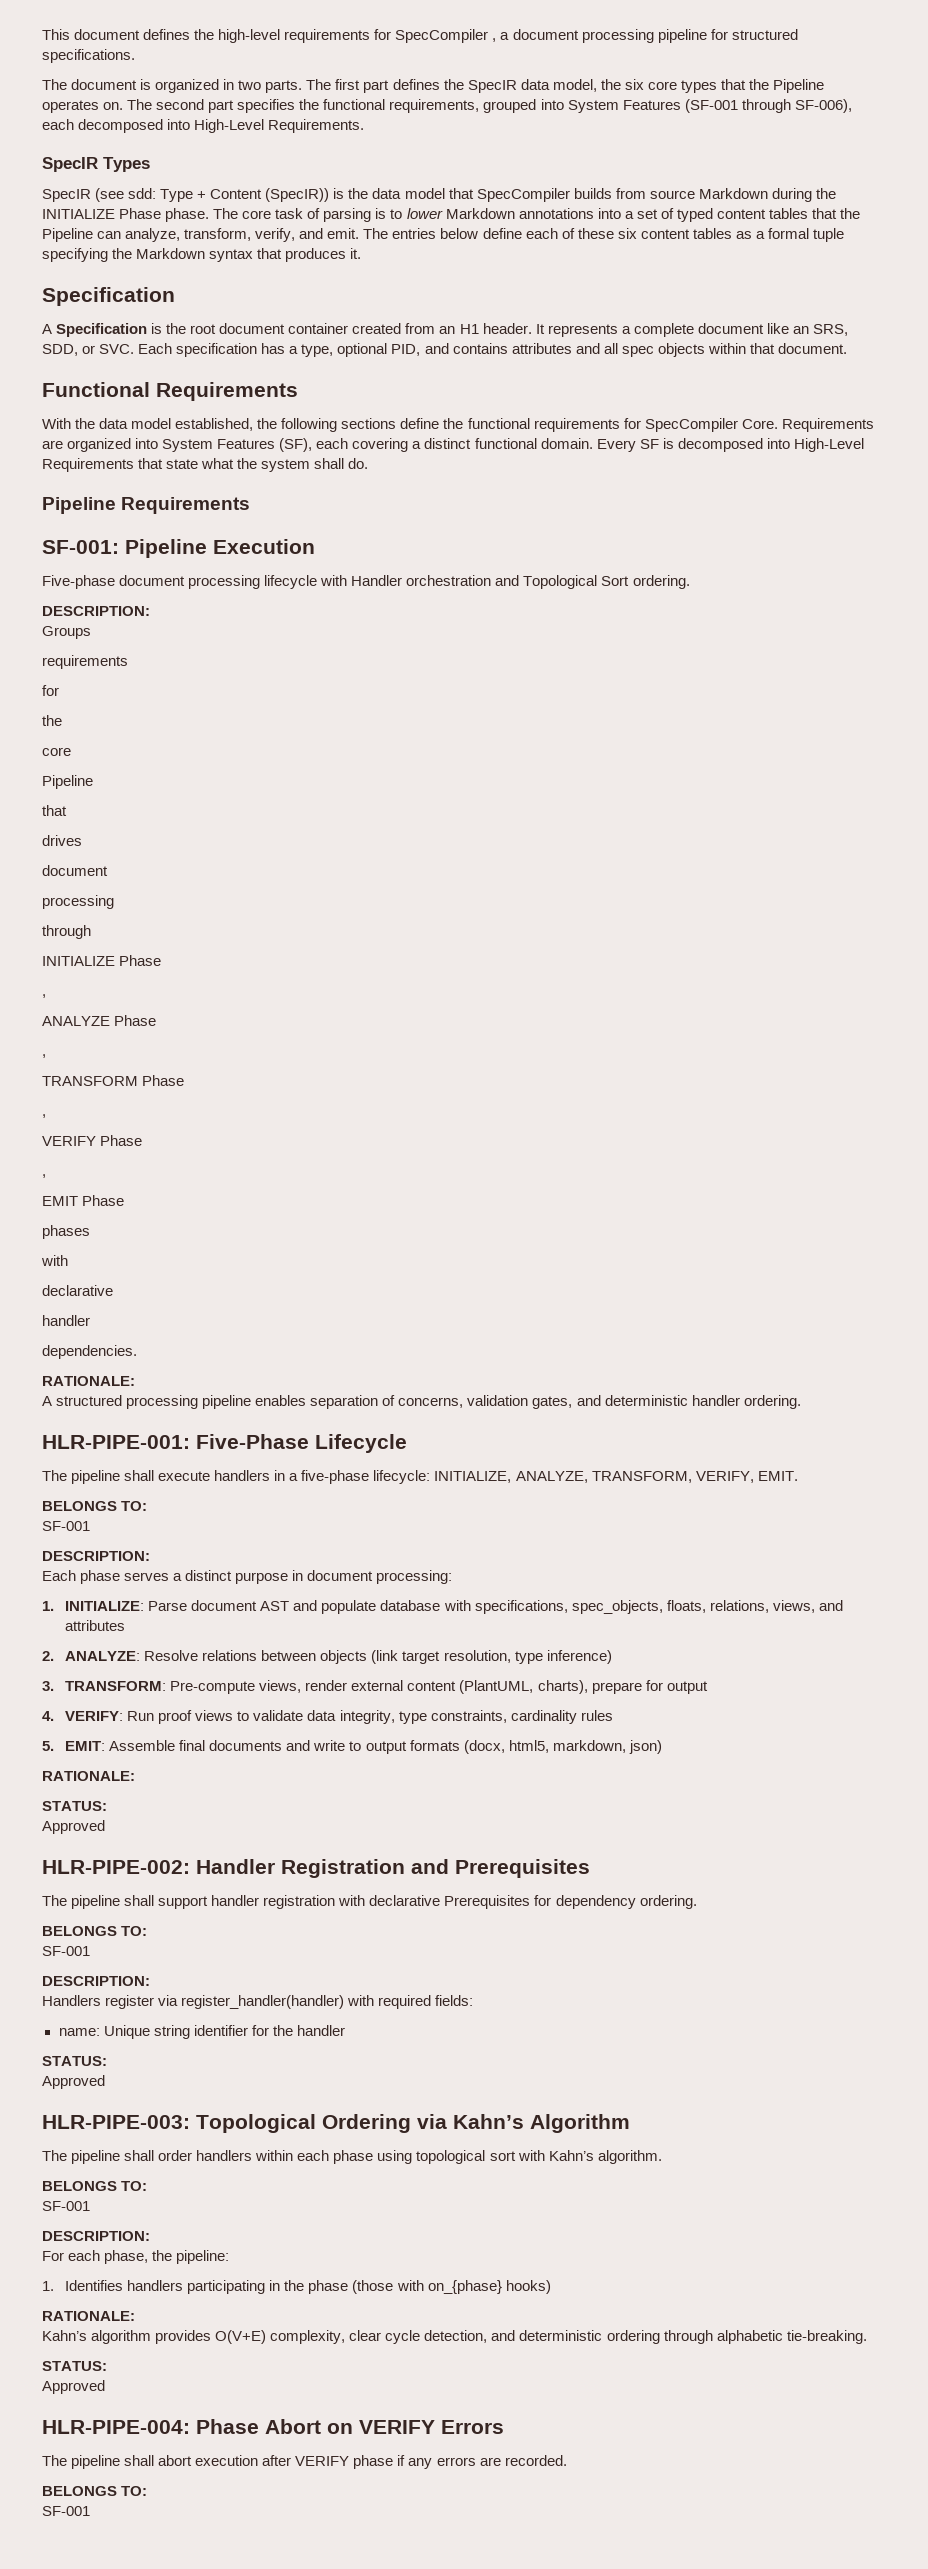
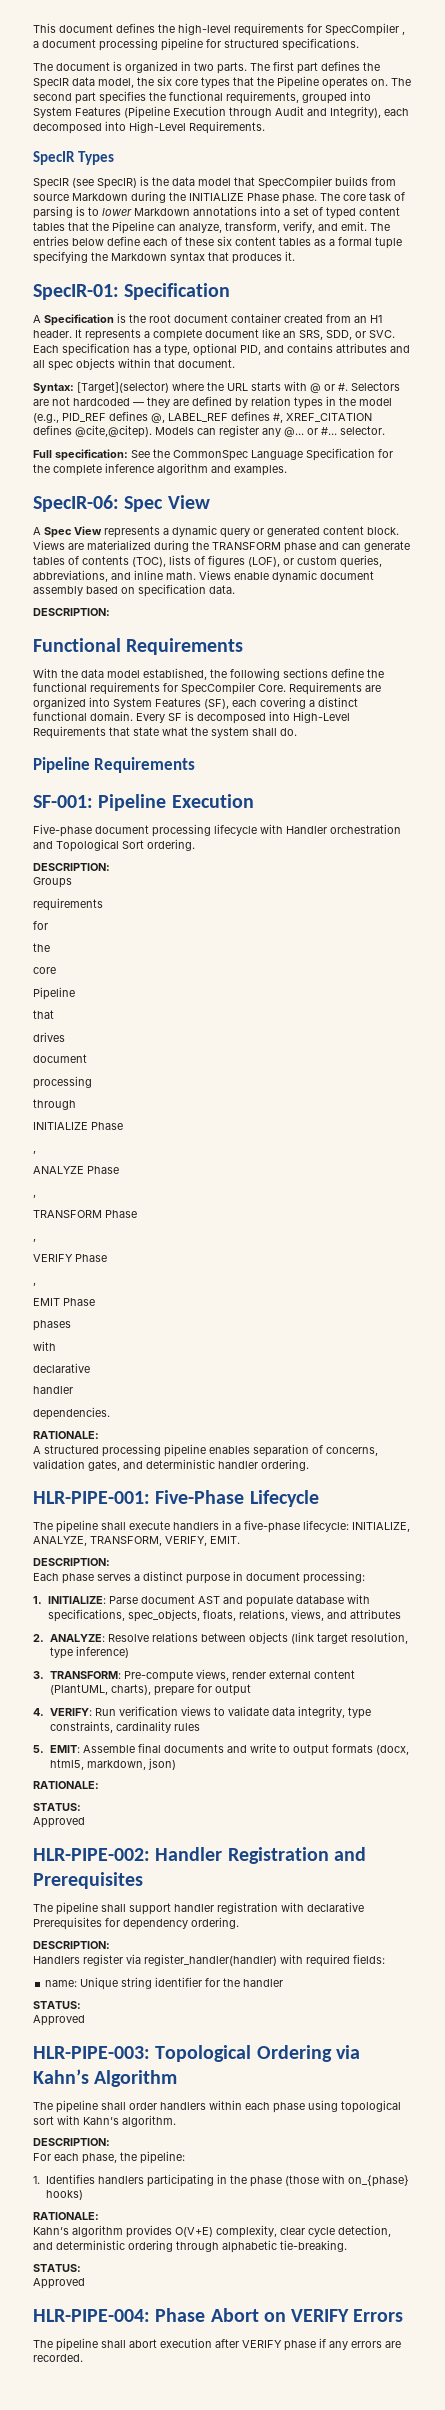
[684,99,852,113] (SF-001 through SF-006), -> [124,106,381,119] (Pipeline Execution through Audit and Integrity),
[128,188,330,202] sdd: Type + Content (SpecIR)) -> [97,178,137,189] SpecIR)
(362, 253) none -> [33,284,119,300] SpecIR-01:
(847, 348) none -> [33,381,400,394] [33,396,392,409] [33,411,372,423] [33,425,385,438] [33,448,393,461] [33,463,287,476] [33,495,210,512] [33,525,399,538] [33,540,410,553] [33,555,382,568] [33,570,374,582] [33,584,235,597] [33,608,110,616] // Syntax: [Target](selector) where the URL starts with @ or #. Selectors are not hardcoded — they are defined by relation types in the model (e.g., PID_REF defines @, LABEL_REF defines #, XREF_CITATION defines @cite,@citep). Models can register any @... or #... selector. // Full specification: See the CommonSpec Language Specification for the complete inference algorithm and examples. // SpecIR-06: Spec View // A Spec View represents a dynamic query or generated content block. Views are materialized during the TRANSFORM phase and can generate tables of contents (TOC), lists of figures (LOF), or custom queries, abbreviations, and inline math. Views enable dynamic document assembly based on specification data. // DESCRIPTION:
[42,1501,148,1511] [42,1521,90,1531] // BELONGS TO: // SF-001 -> (240, 1540) none
[158,1710,193,1724] proof -> [118,1706,178,1716] verification
[42,1926,148,1936] [42,1946,90,1956] // BELONGS TO: // SF-001 -> (239, 1923) none
[42,2181,148,2191] [42,2201,90,2211] // BELONGS TO: // SF-001 -> (176, 2121) none
[42,2486,148,2496] [42,2506,90,2516] // BELONGS TO: // SF-001 -> (83, 2358) none

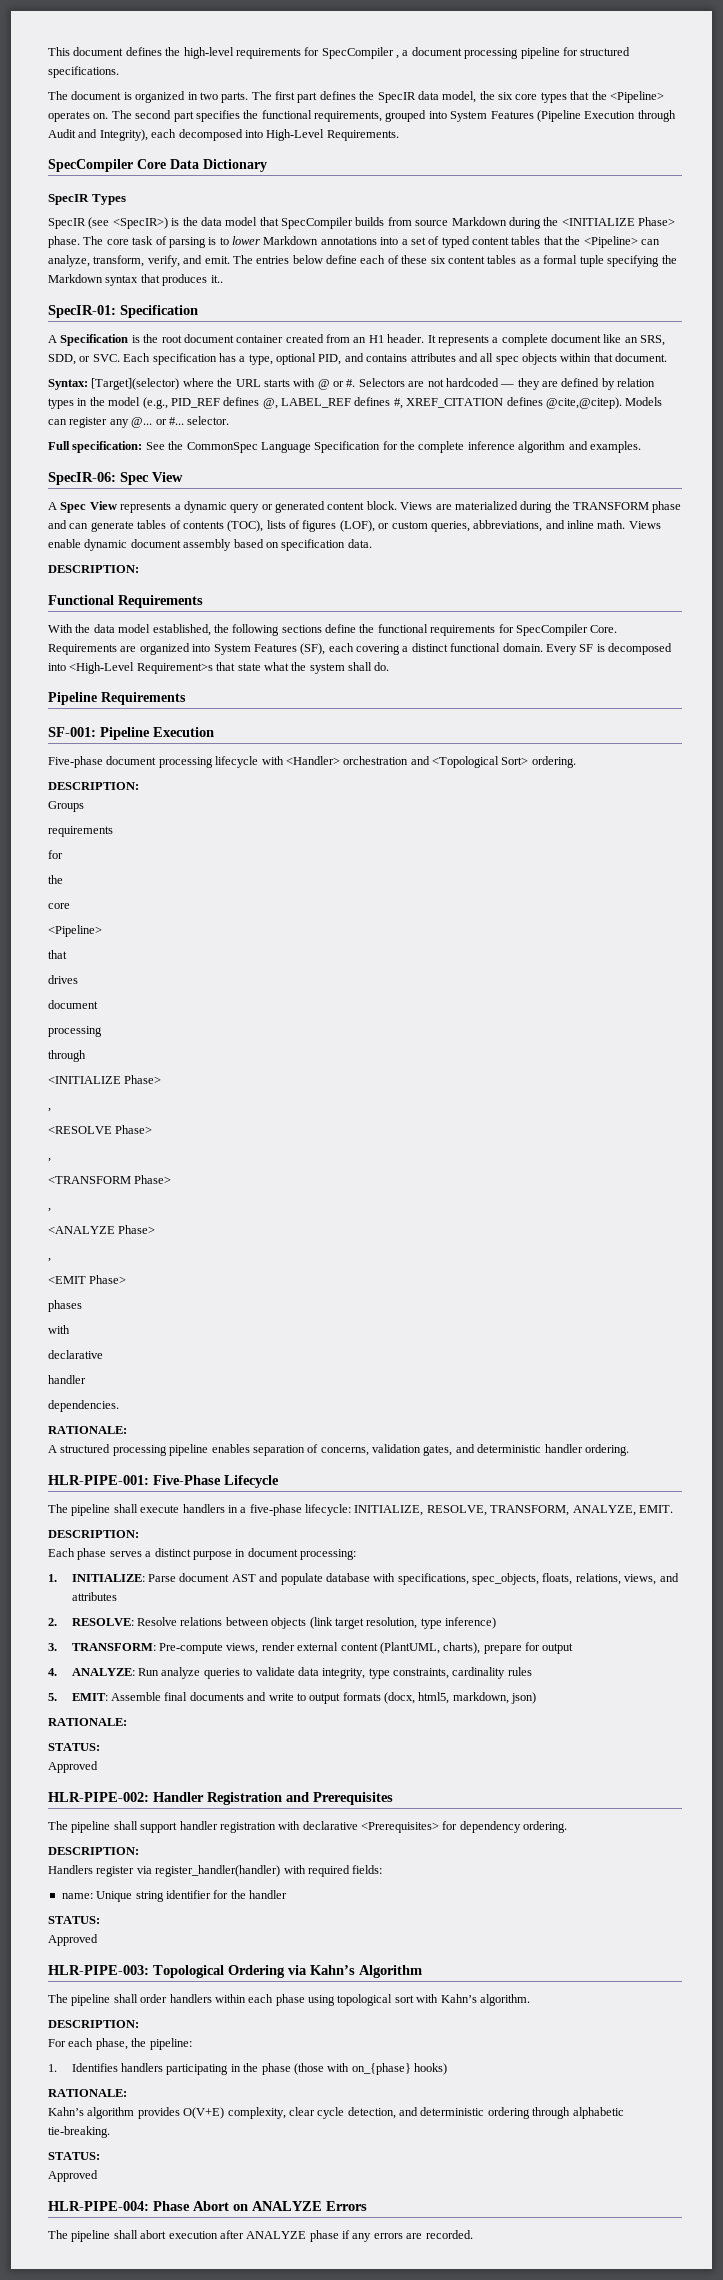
[277,76,319,89] Pipeline -> [609,91,664,103] <Pipeline>
(265, 127) none -> [48,159,267,172] // SpecCompiler Core Data Dictionary
[97,178,137,189] SpecIR) -> [112,217,168,229] <SpecIR>)
[189,193,279,201] INITIALIZE Phase -> [561,217,675,226] <INITIALIZE Phase>
[112,221,154,234] Pipeline -> [583,236,638,248] <Pipeline>
[285,251,295,261] it. -> [210,275,223,283] it..
[293,711,350,723] [33,726,106,739] High-Level Requirements -> [69,662,213,674] <High-Level Requirement>s
[286,826,327,834] Handler -> [285,756,340,765] <Handler>
[56,839,144,852] Topological Sort -> [432,756,529,768] <Topological Sort>
[33,987,75,1000] Pipeline -> [48,925,102,937] <Pipeline>
[33,1122,123,1130] [33,1150,36,1154] [33,1166,119,1174] [33,1194,36,1198] [33,1210,137,1218] [33,1238,36,1242] [33,1254,107,1262] [33,1282,36,1286] [33,1298,95,1306] INITIALIZE Phase // , // ANALYZE Phase // , // TRANSFORM Phase // , // VERIFY Phase // , // EMIT Phase -> [48,1075,162,1084] [48,1108,51,1112] [48,1125,153,1134] [48,1158,51,1162] [48,1175,172,1184] [48,1208,51,1212] [48,1225,156,1234] [48,1258,51,1262] [48,1275,127,1284] <INITIALIZE Phase> // , // <RESOLVE Phase> // , // <TRANSFORM Phase> // , // <ANALYZE Phase> // , // <EMIT Phase>
[33,1536,207,1546] ANALYZE, TRANSFORM, VERIFY, -> [426,1505,636,1516] RESOLVE, TRANSFORM, ANALYZE,
[49,1634,105,1642] ANALYZE: -> [71,1618,134,1626] RESOLVE:
[49,1706,211,1716] VERIFY: Run verification views -> [71,1667,240,1679] ANALYZE: Run analyze queries
[33,1917,102,1930] Prerequisites -> [361,1822,439,1833] <Prerequisites>
[291,2309,350,2322] VERIFY -> [252,2201,322,2211] ANALYZE
[242,2340,282,2348] VERIFY -> [246,2231,307,2239] ANALYZE

